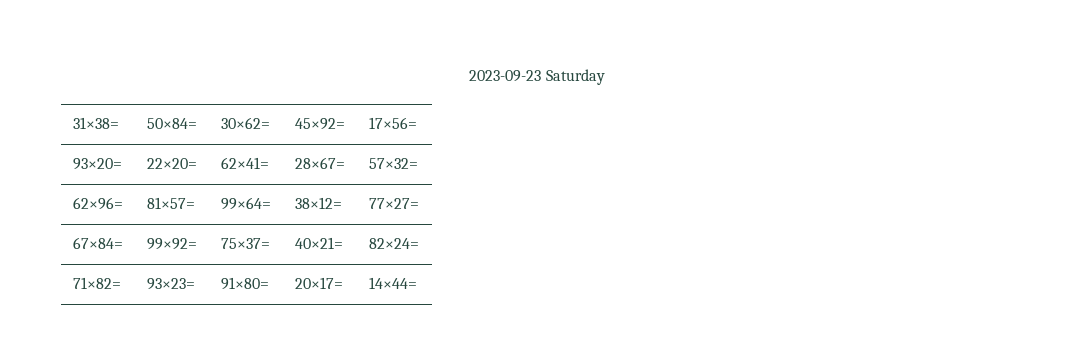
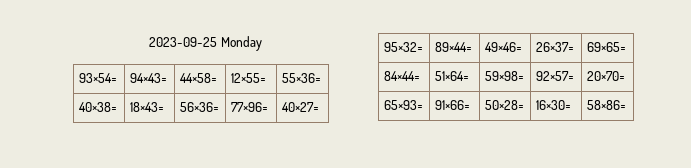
[469,69,605,85] [72,117,119,129] [146,118,197,129] [220,117,270,129] [294,118,345,130] [368,117,417,129] [72,158,122,170] [146,158,197,169] [220,157,269,169] [294,157,345,169] [368,158,418,169] [72,197,123,210] [146,197,195,209] [220,197,271,210] [294,197,342,209] [368,198,419,209] [72,237,123,249] [146,238,197,250] [220,238,270,249] [294,237,343,249] [368,238,419,249] [72,277,121,289] [146,278,195,290] [220,277,269,290] [294,277,343,289] [368,277,417,289] 2023-09-23 Saturday // 31×38= | 50×84= | 30×62= | 45×92= | 17×56= // 93×20= | 22×20= | 62×41= | 28×67= | 57×32= // 62×96= | 81×57= | 99×64= | 38×12= | 77×27= // 67×84= | 99×92= | 75×37= | 40×21= | 82×24= // 71×82= | 93×23= | 91×80= | 20×17= | 14×44= -> [149,36,262,51] [78,73,117,83] [129,73,167,83] [179,73,217,83] [230,73,266,83] [281,73,321,83] [78,102,117,112] [129,102,164,112] [179,102,219,112] [230,102,268,112] [281,102,319,112] [383,42,423,52] [434,42,472,52] [484,42,522,52] [535,42,574,52] [586,42,626,52] [383,71,420,81] [434,71,469,81] [484,71,524,81] [535,71,574,81] [586,71,625,81] [383,100,423,110] [434,100,470,110] [484,100,524,110] [535,100,571,110] [586,100,626,110] 2023-09-25 Monday // 93×54= | 94×43= | 44×58= | 12×55= | 55×36= // 40×38= | 18×43= | 56×36= | 77×96= | 40×27= // 95×32= | 89×44= | 49×46= | 26×37= | 69×65= // 84×44= | 51×64= | 59×98= | 92×57= | 20×70= // 65×93= | 91×66= | 50×28= | 16×30= | 58×86=

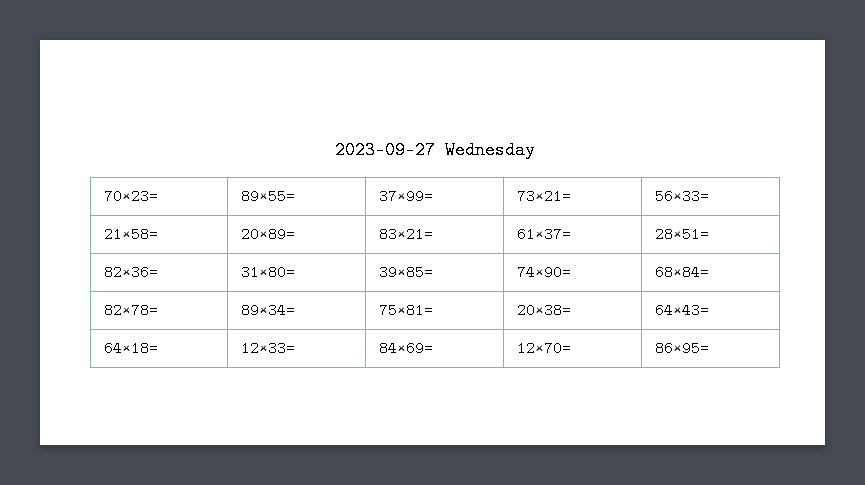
[149,36,262,51] [78,73,117,83] [129,73,167,83] [179,73,217,83] [230,73,266,83] [281,73,321,83] [78,102,117,112] [129,102,164,112] [179,102,219,112] [230,102,268,112] [281,102,319,112] [383,42,423,52] [434,42,472,52] [484,42,522,52] [535,42,574,52] [586,42,626,52] [383,71,420,81] [434,71,469,81] [484,71,524,81] [535,71,574,81] [586,71,625,81] [383,100,423,110] [434,100,470,110] [484,100,524,110] [535,100,571,110] [586,100,626,110] 2023-09-25 Monday // 93×54= | 94×43= | 44×58= | 12×55= | 55×36= // 40×38= | 18×43= | 56×36= | 77×96= | 40×27= // 95×32= | 89×44= | 49×46= | 26×37= | 69×65= // 84×44= | 51×64= | 59×98= | 92×57= | 20×70= // 65×93= | 91×66= | 50×28= | 16×30= | 58×86= -> [335,141,535,159] [103,189,158,203] [240,189,295,203] [378,189,433,203] [516,189,571,203] [654,189,709,203] [103,227,158,241] [240,227,295,241] [378,227,433,241] [516,227,571,241] [654,227,709,241] [103,265,158,279] [240,265,295,279] [378,265,433,279] [516,265,571,279] [654,265,709,279] [103,303,158,317] [240,303,295,317] [378,303,433,317] [516,303,571,317] [654,303,709,317] [103,341,158,355] [240,341,295,355] [378,341,433,355] [516,341,571,355] [654,341,709,355] 2023-09-27 Wednesday // 70×23= | 89×55= | 37×99= | 73×21= | 56×33= // 21×58= | 20×89= | 83×21= | 61×37= | 28×51= // 82×36= | 31×80= | 39×85= | 74×90= | 68×84= // 82×78= | 89×34= | 75×81= | 20×38= | 64×43= // 64×18= | 12×33= | 84×69= | 12×70= | 86×95=

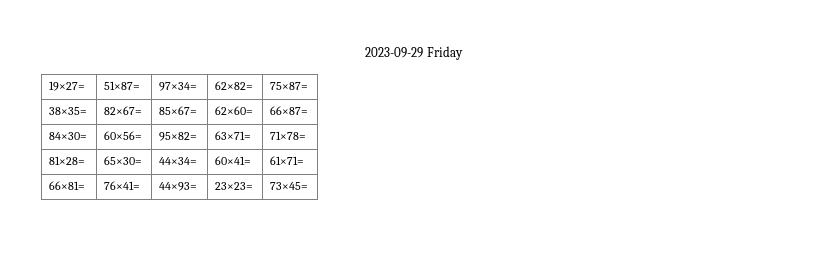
[335,141,535,159] [103,189,158,203] [240,189,295,203] [378,189,433,203] [516,189,571,203] [654,189,709,203] [103,227,158,241] [240,227,295,241] [378,227,433,241] [516,227,571,241] [654,227,709,241] [103,265,158,279] [240,265,295,279] [378,265,433,279] [516,265,571,279] [654,265,709,279] [103,303,158,317] [240,303,295,317] [378,303,433,317] [516,303,571,317] [654,303,709,317] [103,341,158,355] [240,341,295,355] [378,341,433,355] [516,341,571,355] [654,341,709,355] 2023-09-27 Wednesday // 70×23= | 89×55= | 37×99= | 73×21= | 56×33= // 21×58= | 20×89= | 83×21= | 61×37= | 28×51= // 82×36= | 31×80= | 39×85= | 74×90= | 68×84= // 82×78= | 89×34= | 75×81= | 20×38= | 64×43= // 64×18= | 12×33= | 84×69= | 12×70= | 86×95= -> [365,46,463,60] [49,81,86,91] [104,81,141,90] [159,82,198,91] [215,81,254,90] [270,82,309,90] [49,107,88,115] [104,106,143,115] [159,106,198,115] [215,106,254,115] [270,106,309,115] [49,132,88,140] [104,131,143,140] [159,132,198,141] [215,131,252,140] [270,131,307,140] [49,156,86,165] [104,156,143,165] [159,157,198,165] [215,156,252,165] [270,156,305,165] [49,181,86,190] [104,181,141,190] [159,182,198,191] [215,182,254,190] [270,182,309,190] 2023-09-29 Friday // 19×27= | 51×87= | 97×34= | 62×82= | 75×87= // 38×35= | 82×67= | 85×67= | 62×60= | 66×87= // 84×30= | 60×56= | 95×82= | 63×71= | 71×78= // 81×28= | 65×30= | 44×34= | 60×41= | 61×71= // 66×81= | 76×41= | 44×93= | 23×23= | 73×45=

